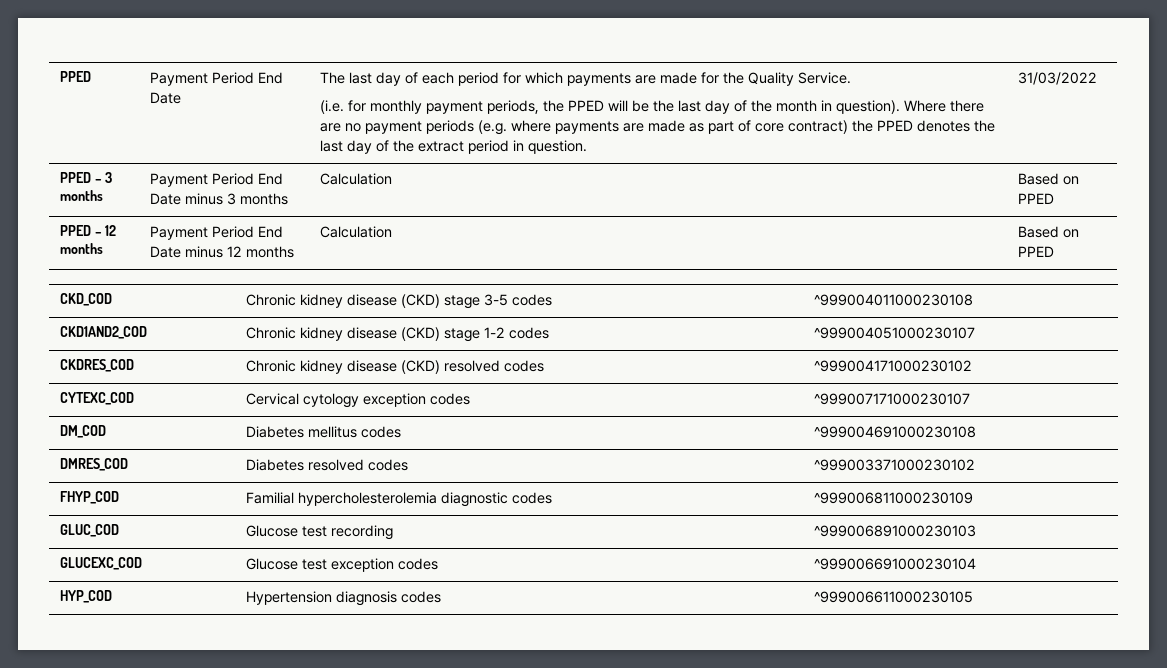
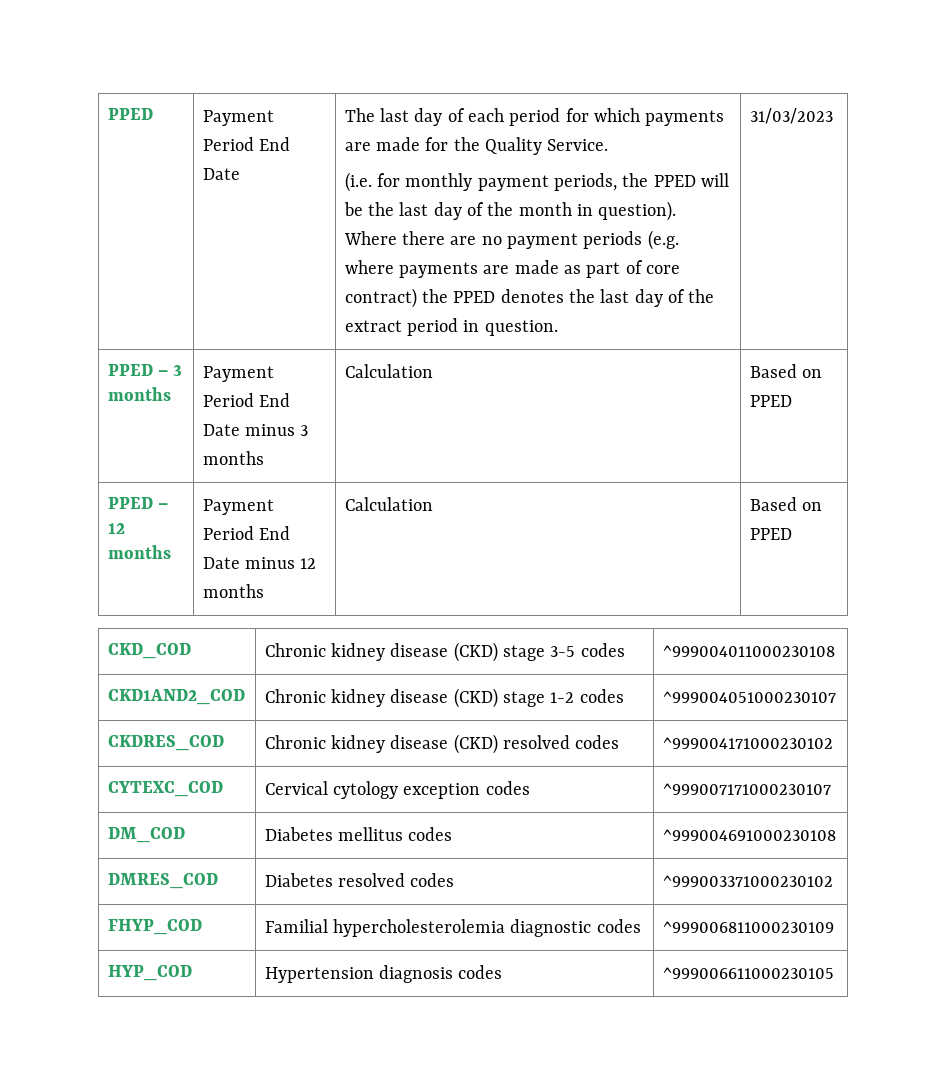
[1017,72,1097,85] 31/03/2022 -> [749,108,833,124] 31/03/2023
[59,524,119,537] [245,525,393,540] [813,525,976,537] [59,557,142,570] [245,558,438,572] [813,558,976,570] // GLUC_COD | Glucose test recording | ^999006891000230103 // GLUCEXC_COD | Glucose test exception codes | ^999006691000230104 -> (834, 927) none

